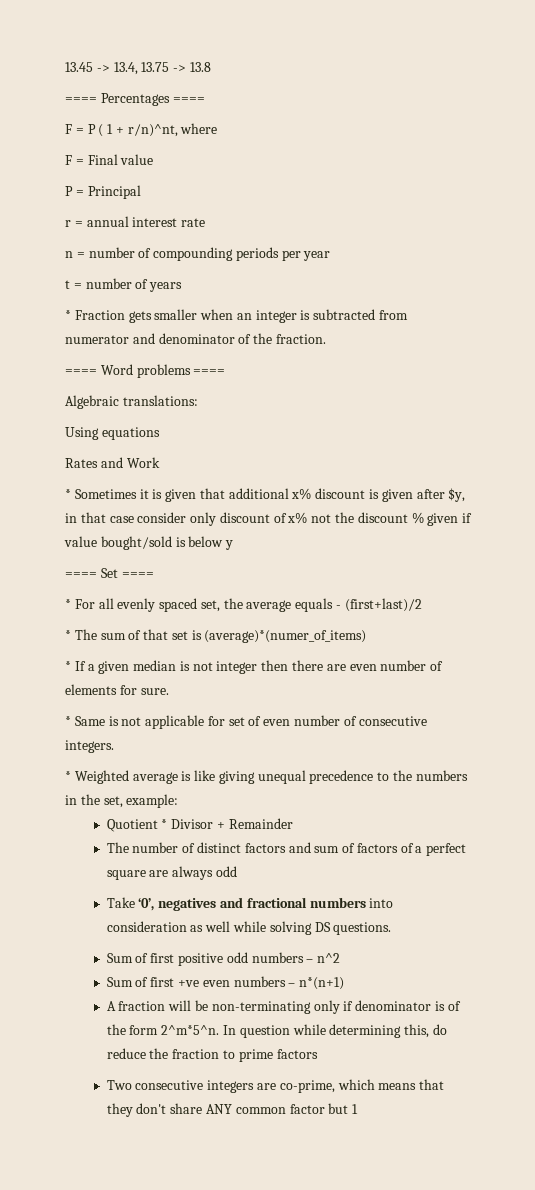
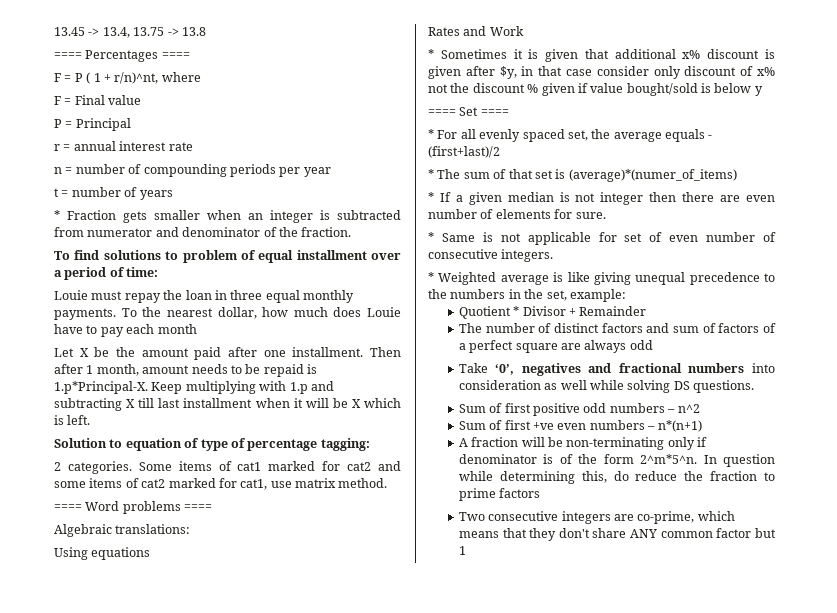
(326, 339) none -> [54,250,401,263] [54,267,159,280] [54,290,354,303] [54,307,401,320] [54,324,197,337] [54,347,401,360] [54,364,317,377] [54,381,334,394] [54,398,401,411] [54,415,91,425] [54,438,370,451] [54,461,402,474] [54,478,388,490] // To find solutions to problem of equal installment over a period of time: // Louie must repay the loan in three equal monthly payments. To the nearest dollar, how much does Louie have to pay each month // Let X be the amount paid after one installment. Then after 1 month, amount needs to be repaid is 1.p*Principal-X. Keep multiplying with 1.p and subtracting X till last installment when it will be X which is left. // Solution to equation of type of percentage tagging: // 2 categories. Some items of cat1 marked for cat2 and some items of cat2 marked for cat1, use matrix method.

